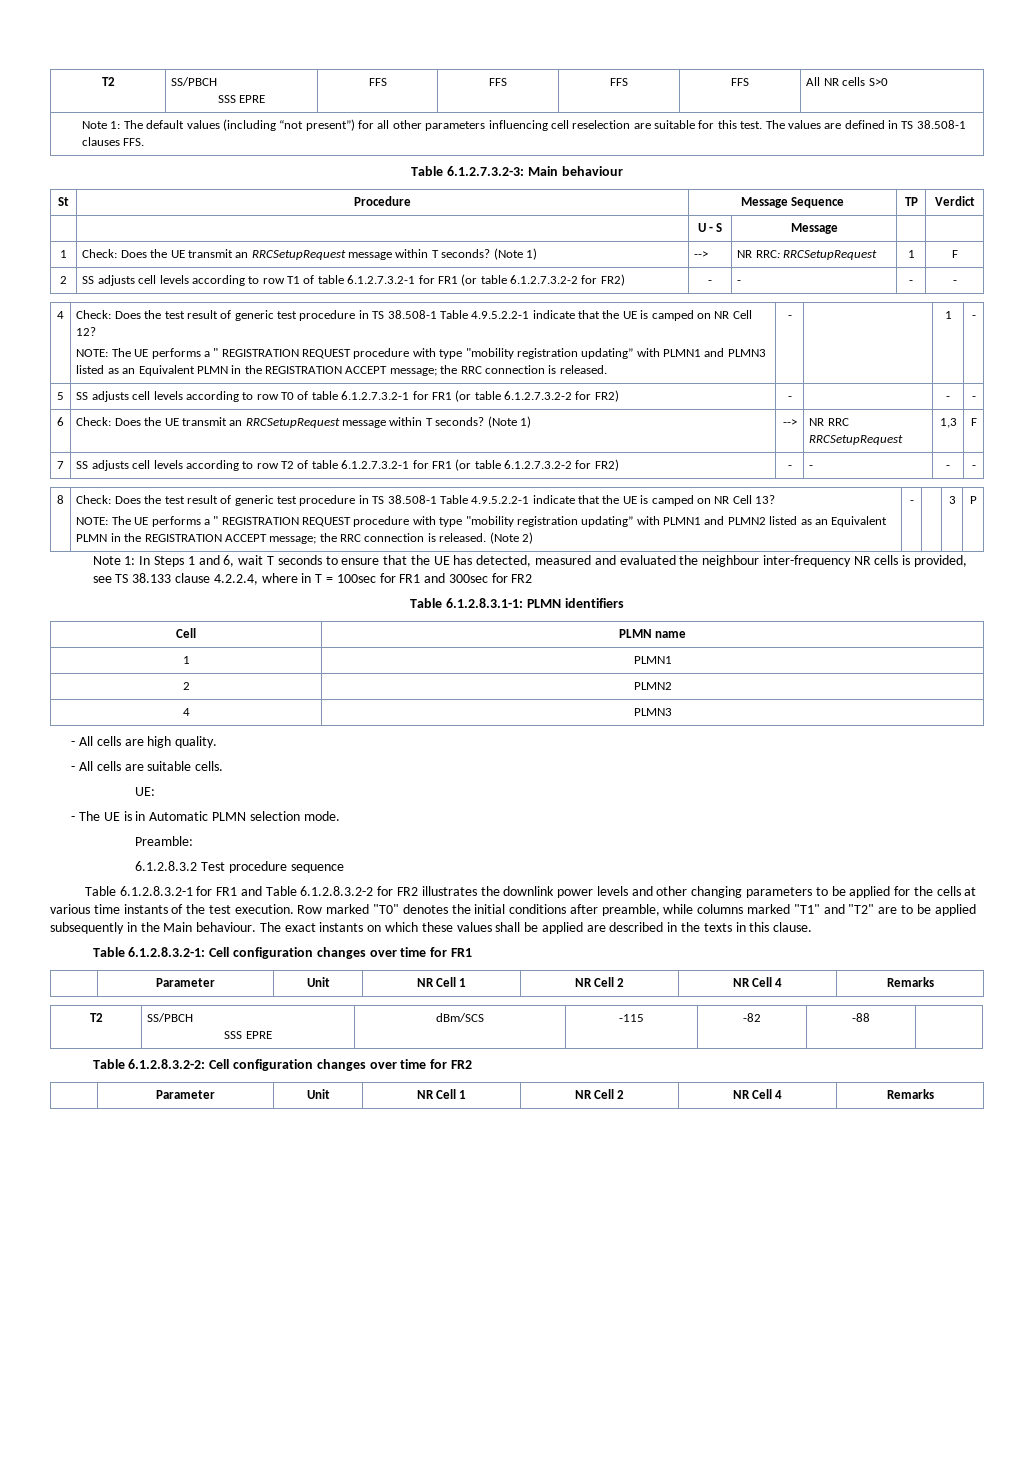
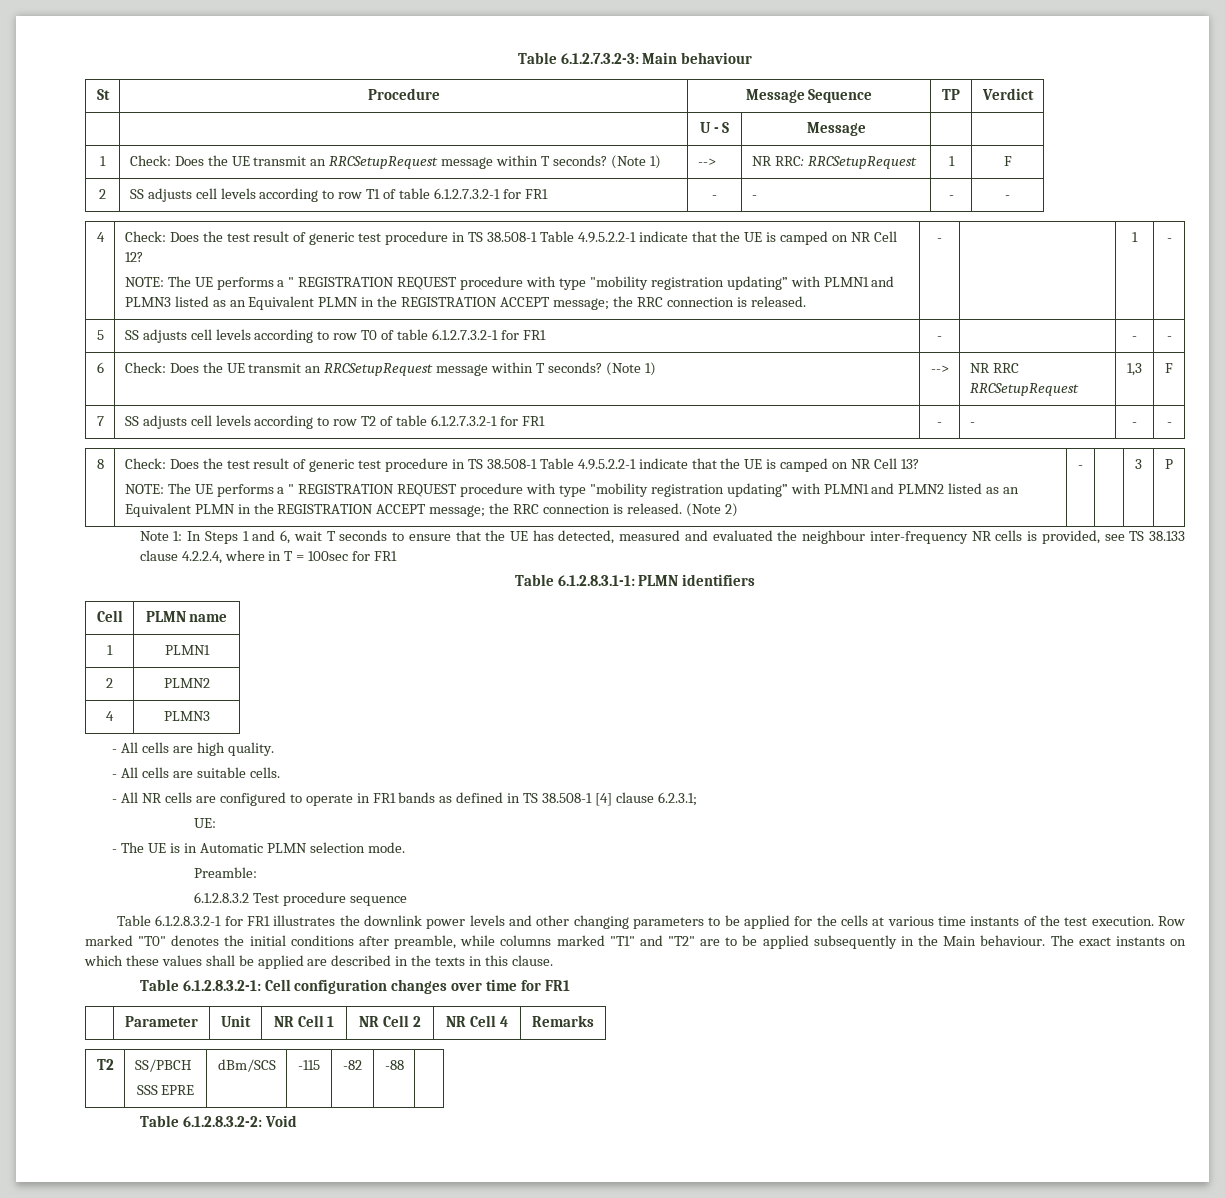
[101,77,115,86] [171,77,218,86] [217,95,266,103] [368,78,387,86] [489,78,508,86] [610,78,628,86] [731,78,749,86] [806,77,888,86] [82,119,966,131] [82,137,145,146] T2 | SS/PBCH // SSS EPRE | FFS | FFS | FFS | FFS | All NR cells S>0 // Note 1: The default values (including “not present”) for all other parameters influencing cell reselection are suitable for this test. The values are defined in TS 38.508-1 clauses FFS. // -> (517, 58) none
[461,274,625,286] (or table 6.1.2.7.3.2-2 for FR2) -> (548, 194) none
[455,390,619,402] (or table 6.1.2.7.3.2-2 for FR2) -> (546, 335) none
[455,459,619,471] (or table 6.1.2.7.3.2-2 for FR2) -> (545, 421) none
[424,573,533,583] and 300sec for FR2 -> (397, 556) none
(224, 766) none -> [112,792,697,806] // - All NR cells are configured to operate in FR1 bands as defined in TS 38.508-1 [4] clause 6.2.3.1;
[240,886,418,896] and Table 6.1.2.8.3.2-2 for FR2 -> (270, 921) none
[209,1059,472,1071] [156,1090,215,1099] [306,1089,330,1099] [416,1089,467,1099] [574,1089,625,1099] [732,1089,783,1099] [886,1089,934,1099] Cell configuration changes over time for FR2 // | Parameter | Unit | NR Cell 1 | NR Cell 2 | NR Cell 4 | Remarks -> [264,1115,297,1127] Void

